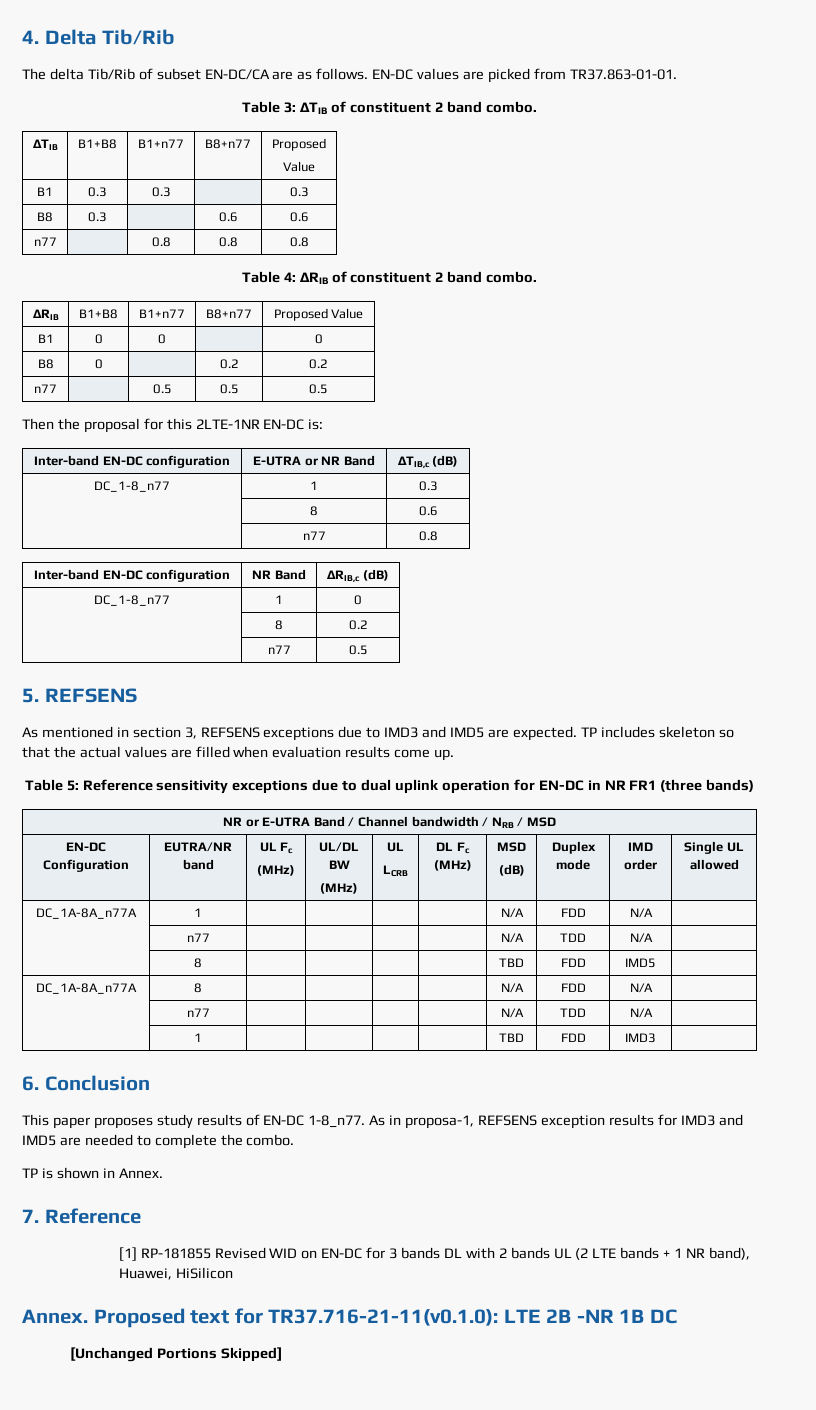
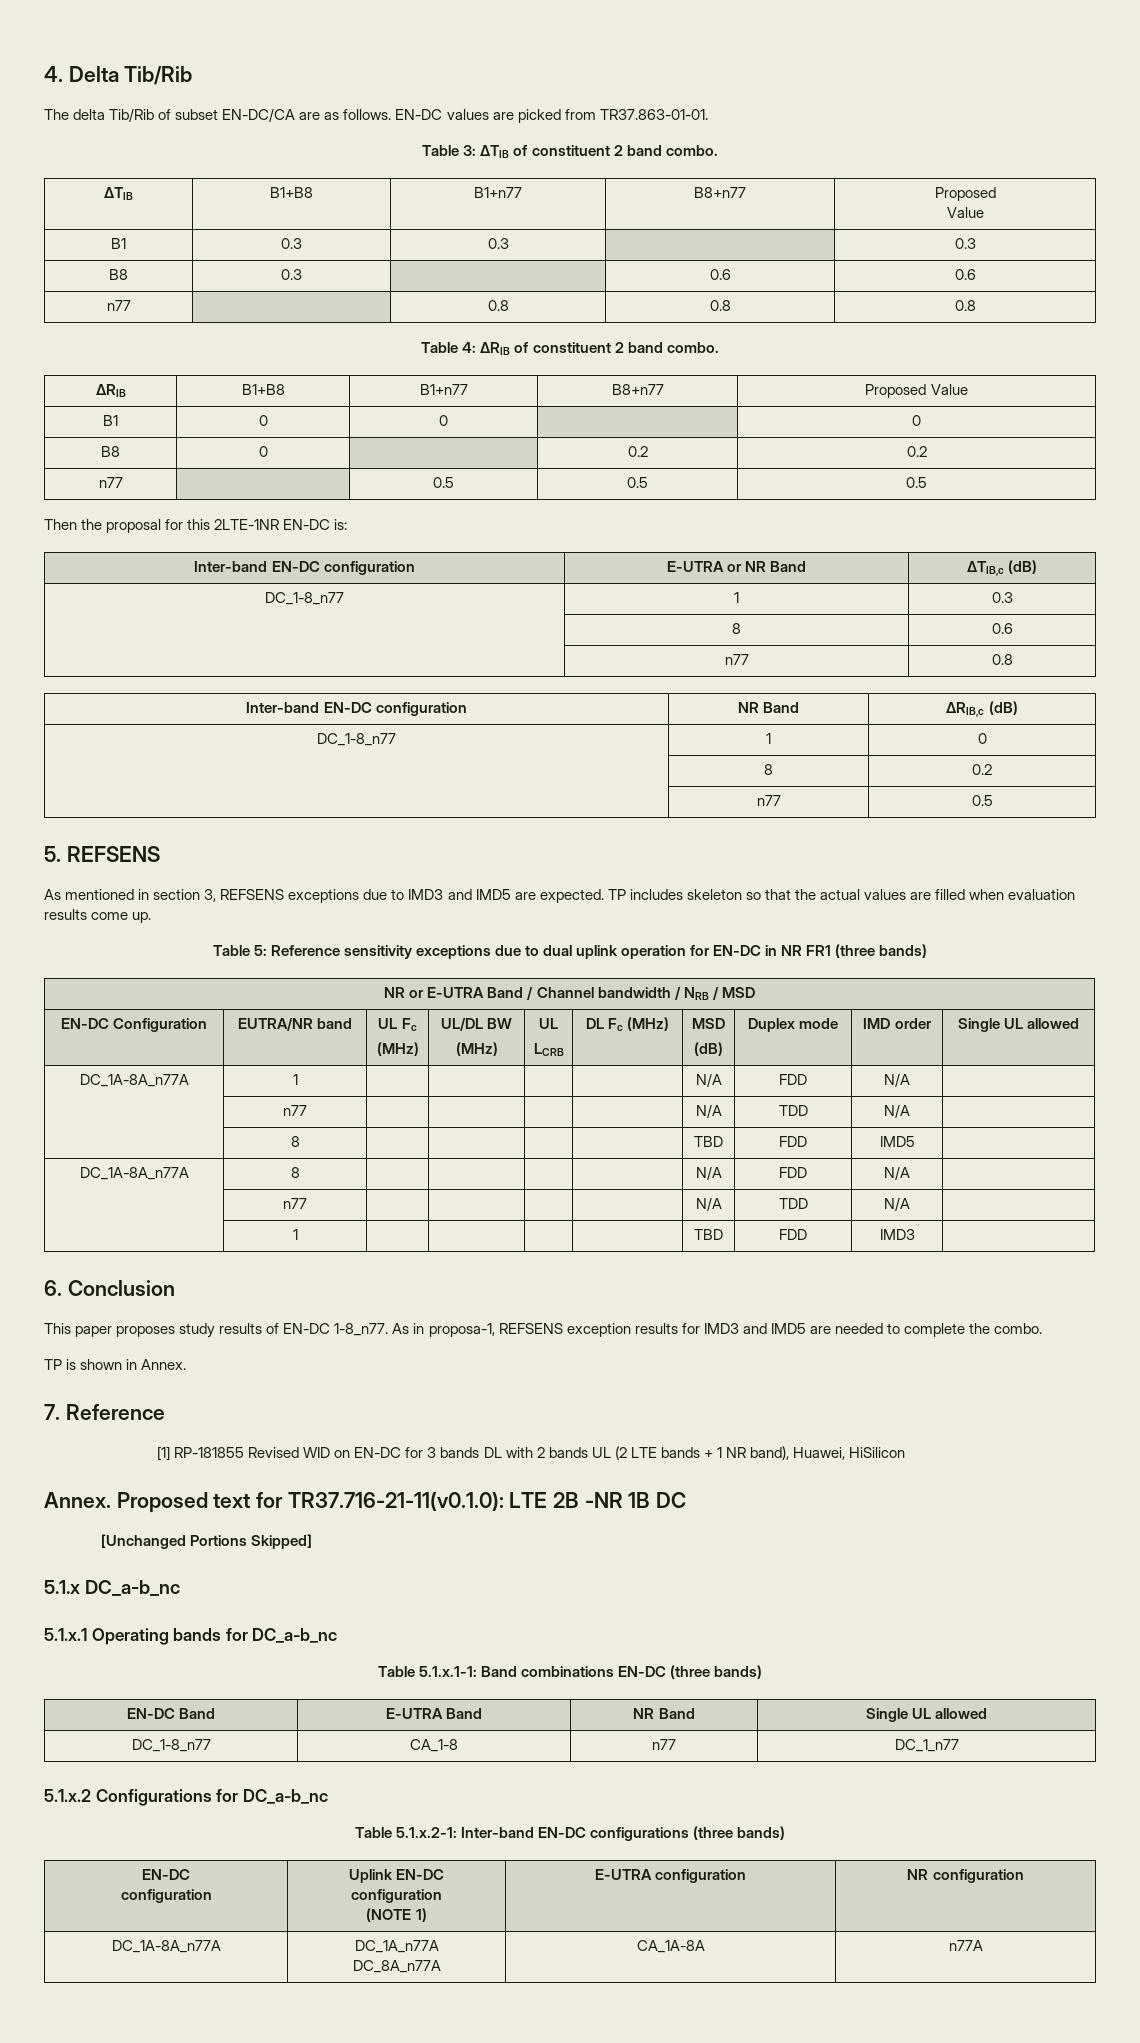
(283, 1354) none -> [44,1580,181,1596] [44,1628,338,1645] [377,1665,763,1679] [126,1708,216,1719] [385,1708,483,1719] [633,1708,695,1719] [865,1708,988,1722] [131,1739,211,1752] [410,1739,458,1752] [652,1739,676,1750] [894,1739,959,1752] [44,1789,328,1806] [354,1826,786,1841] [142,1869,190,1880] [120,1889,212,1903] [348,1869,445,1883] [351,1889,442,1903] [366,1908,427,1922] [594,1869,747,1883] [907,1869,1024,1883] [111,1940,221,1953] [354,1940,439,1953] [352,1960,441,1973] [636,1940,705,1953] [948,1940,983,1951] // 5.1.x DC_a-b_nc // 5.1.x.1 Operating bands for DC_a-b_nc // Table 5.1.x.1-1: Band combinations EN-DC (three bands) // EN-DC Band | E-UTRA Band | NR Band | Single UL allowed // DC_1-8_n77 | CA_1-8 | n77 | DC_1_n77 // 5.1.x.2 Configurations for DC_a-b_nc // Table 5.1.x.2-1: Inter-band EN-DC configurations (three bands) // EN-DC // configuration | Uplink EN-DC // configuration // (NOTE 1) | E-UTRA configuration | NR configuration // DC_1A-8A_n77A | DC_1A_n77A // DC_8A_n77A | CA_1A-8A | n77A

